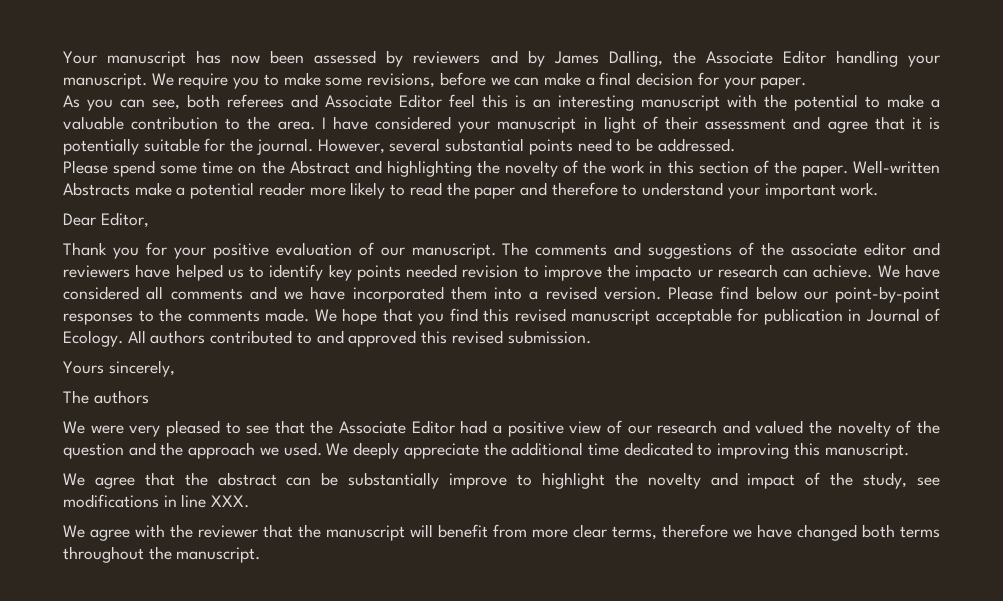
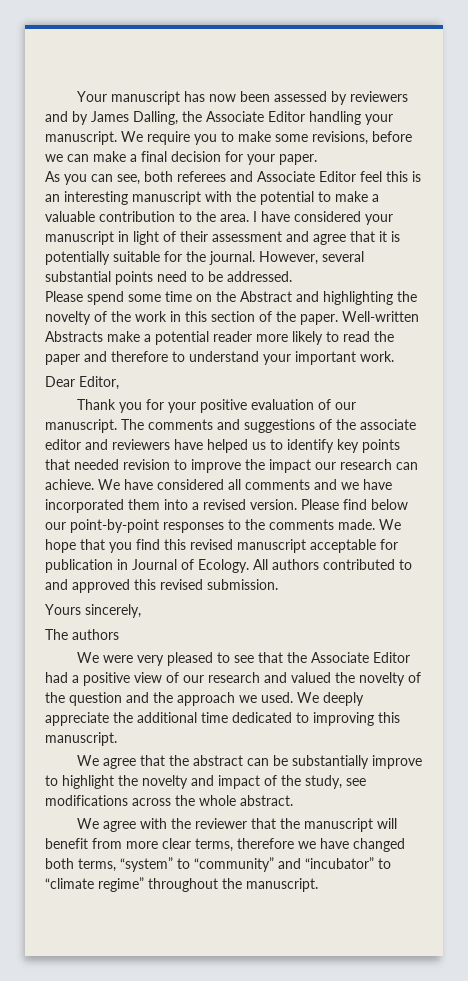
(401, 273) none -> [45,459,70,470] that
[635,265,713,281] impacto ur -> [269,459,336,473] impact our
[163,494,250,508] in line XXX. -> [132,795,293,806] across the whole abstract.
[900,526,940,538] terms -> [78,857,391,872] [45,877,144,892] terms, “system” to “community” and “incubator” to “climate regime”

